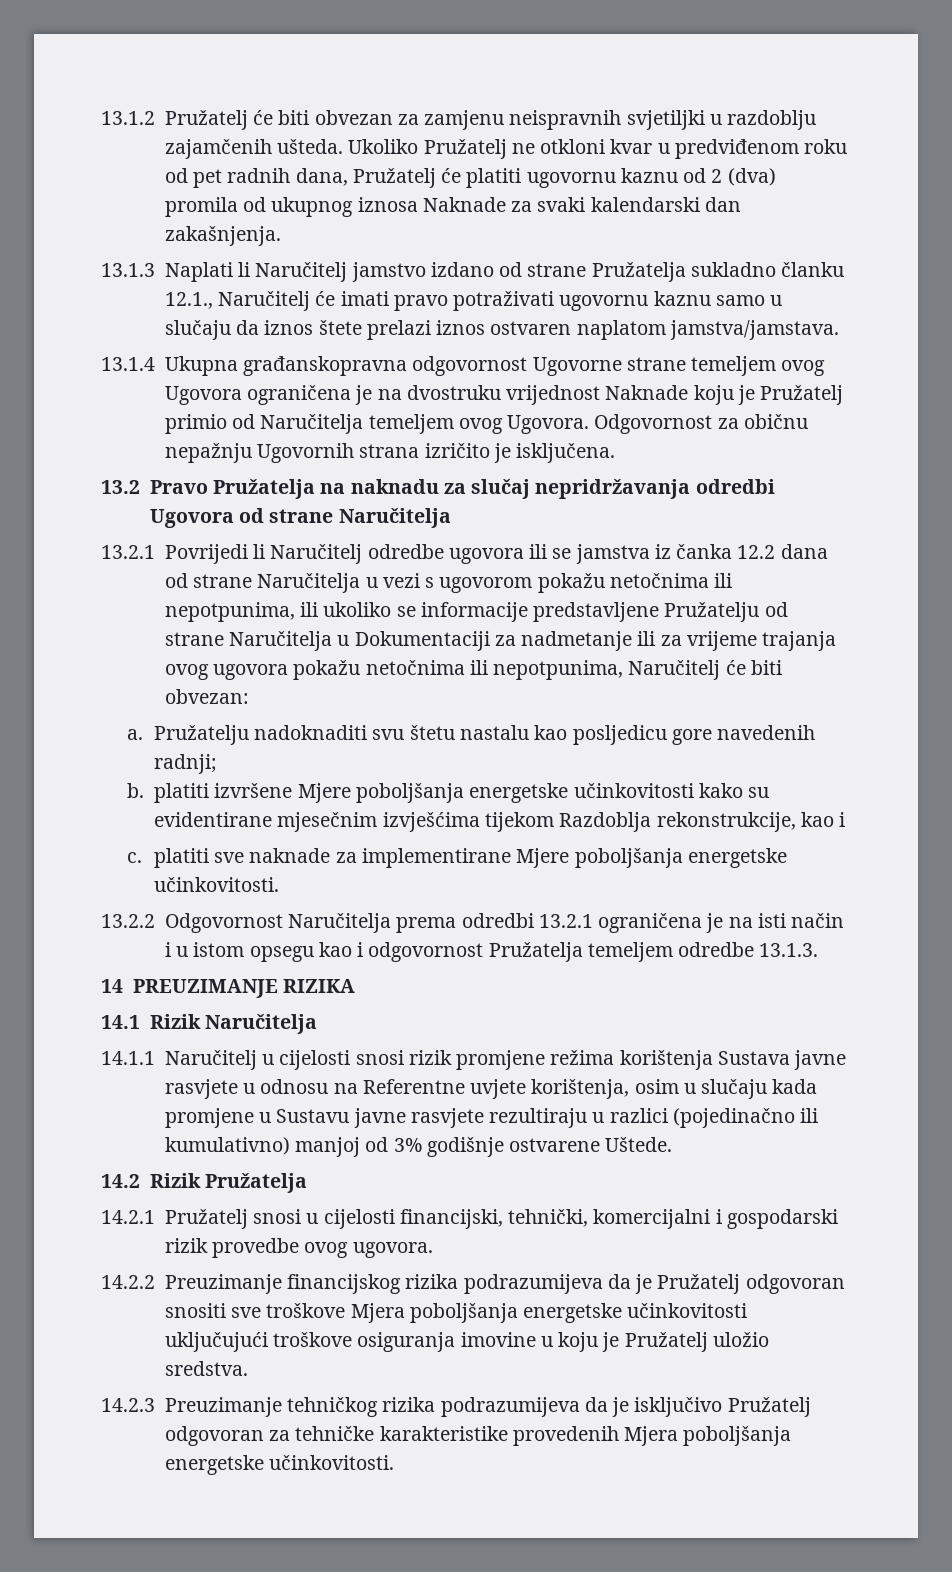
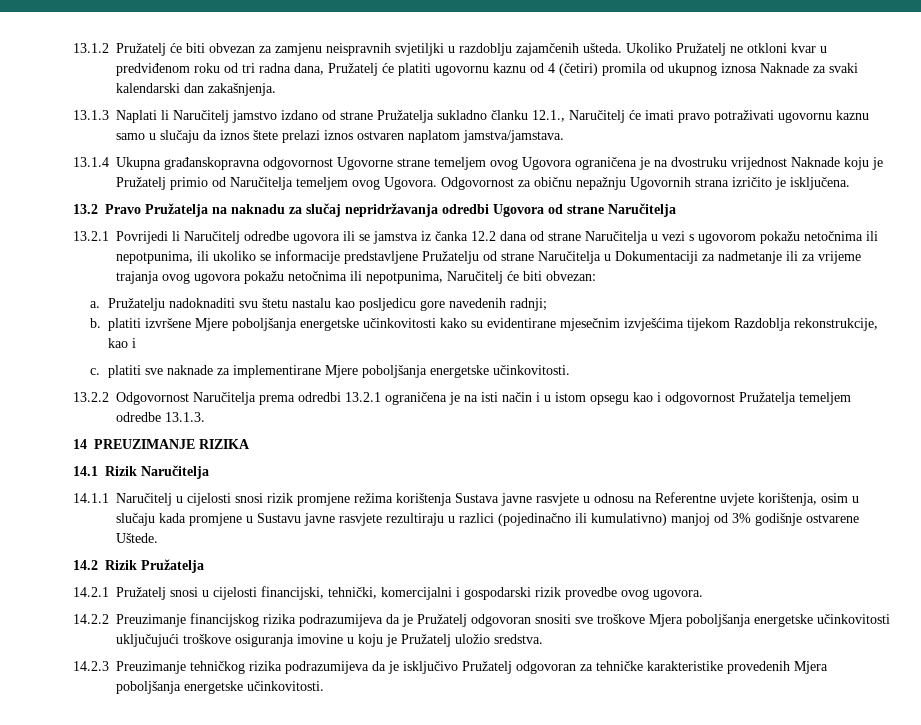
[193,168,291,188] pet radnih -> [242,63,291,73] tri radna
[711,168,776,186] 2 (dva) -> [548,63,598,76] 4 (četiri)

